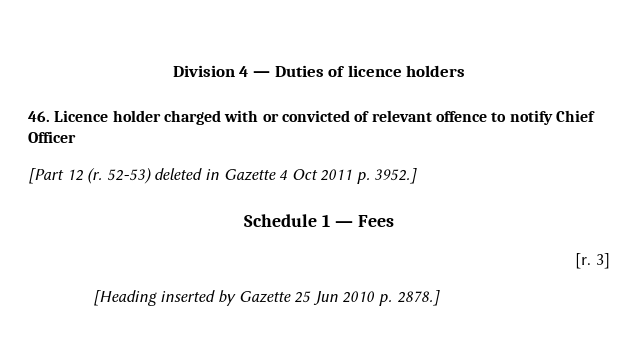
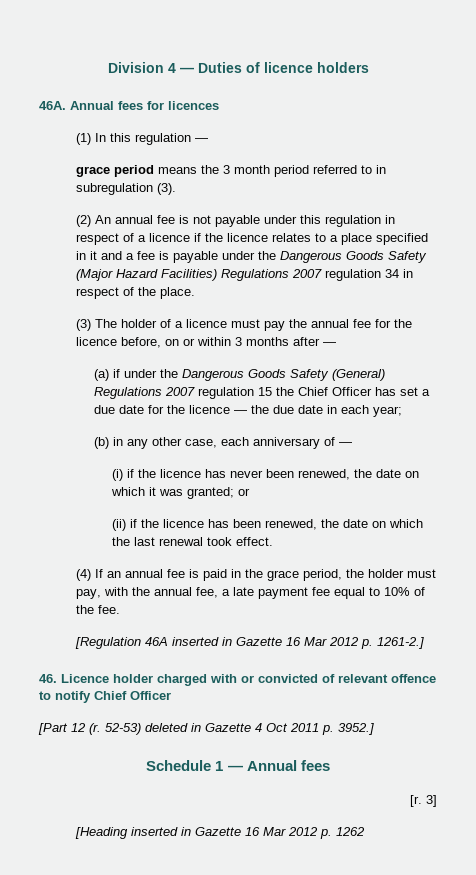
(466, 71) none -> [39,101,219,110] [75,133,208,145] [75,165,386,177] [75,183,176,195] [75,215,395,227] [75,233,428,245] [75,251,427,263] [75,269,413,281] [75,287,195,299] [75,319,412,331] [75,337,336,348] [93,369,385,381] [93,387,430,399] [93,405,402,417] [93,437,352,449] [112,469,420,481] [111,487,251,499] [112,519,424,531] [112,537,274,546] [75,569,436,581] [75,587,425,599] [75,605,120,614] [74,637,424,649] // 46A. Annual fees for licences // (1) In this regulation — // grace period means the 3 month period referred to in subregulation (3). // (2) An annual fee is not payable under this regulation in respect of a licence if the licence relates to a place specified in it and a fee is payable under the Dangerous Goods Safety (Major Hazard Facilities) Regulations 2007 regulation 34 in respect of the place. // (3) The holder of a licence must pay the annual fee for the licence before, on or within 3 months after — // (a) if under the Dangerous Goods Safety (General) Regulations 2007 regulation 15 the Chief Officer has set a due date for the licence — the due date in each year; // (b) in any other case, each anniversary of — // (i) if the licence has never been renewed, the date on which it was granted; or // (ii) if the licence has been renewed, the date on which the last renewal took effect. // (4) If an annual fee is paid in the grace period, the holder must pay, with the annual fee, a late payment fee equal to 10% of the fee. // [Regulation 46A inserted in Gazette 16 Mar 2012 p. 1261-2.]
[357,215,394,227] Fees -> [246,760,330,771] Annual fees
[218,290,440,306] by Gazette 25 Jun 2010 p. 2878.] -> [180,827,365,839] in Gazette 16 Mar 2012 p. 1262

